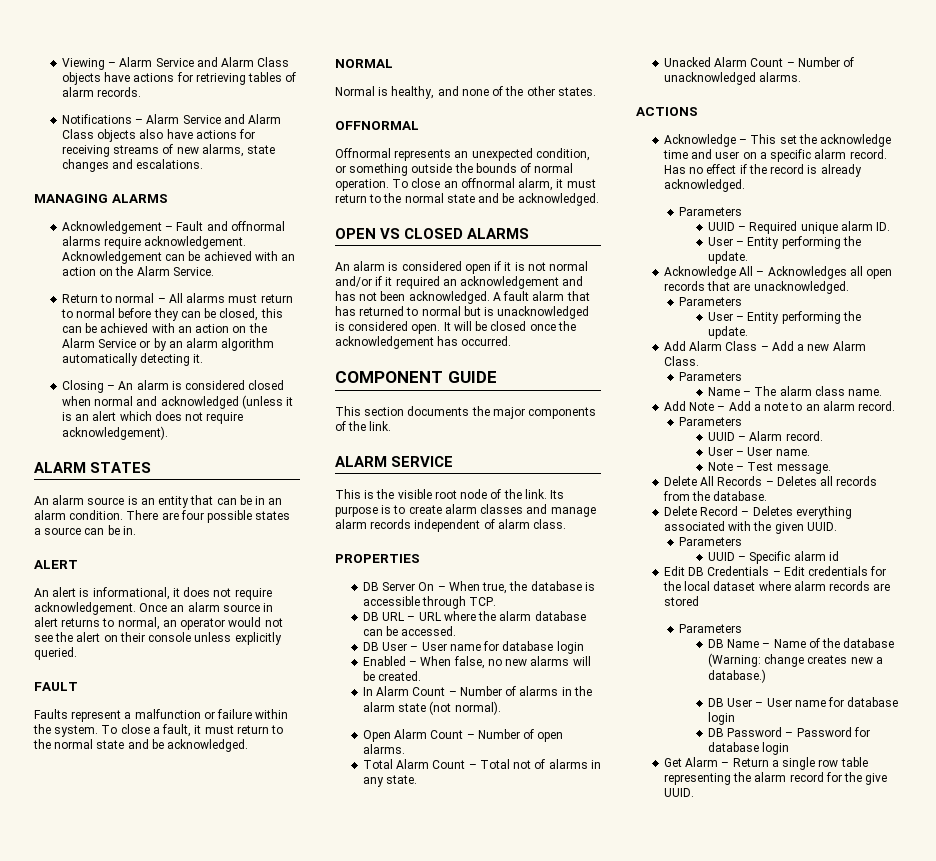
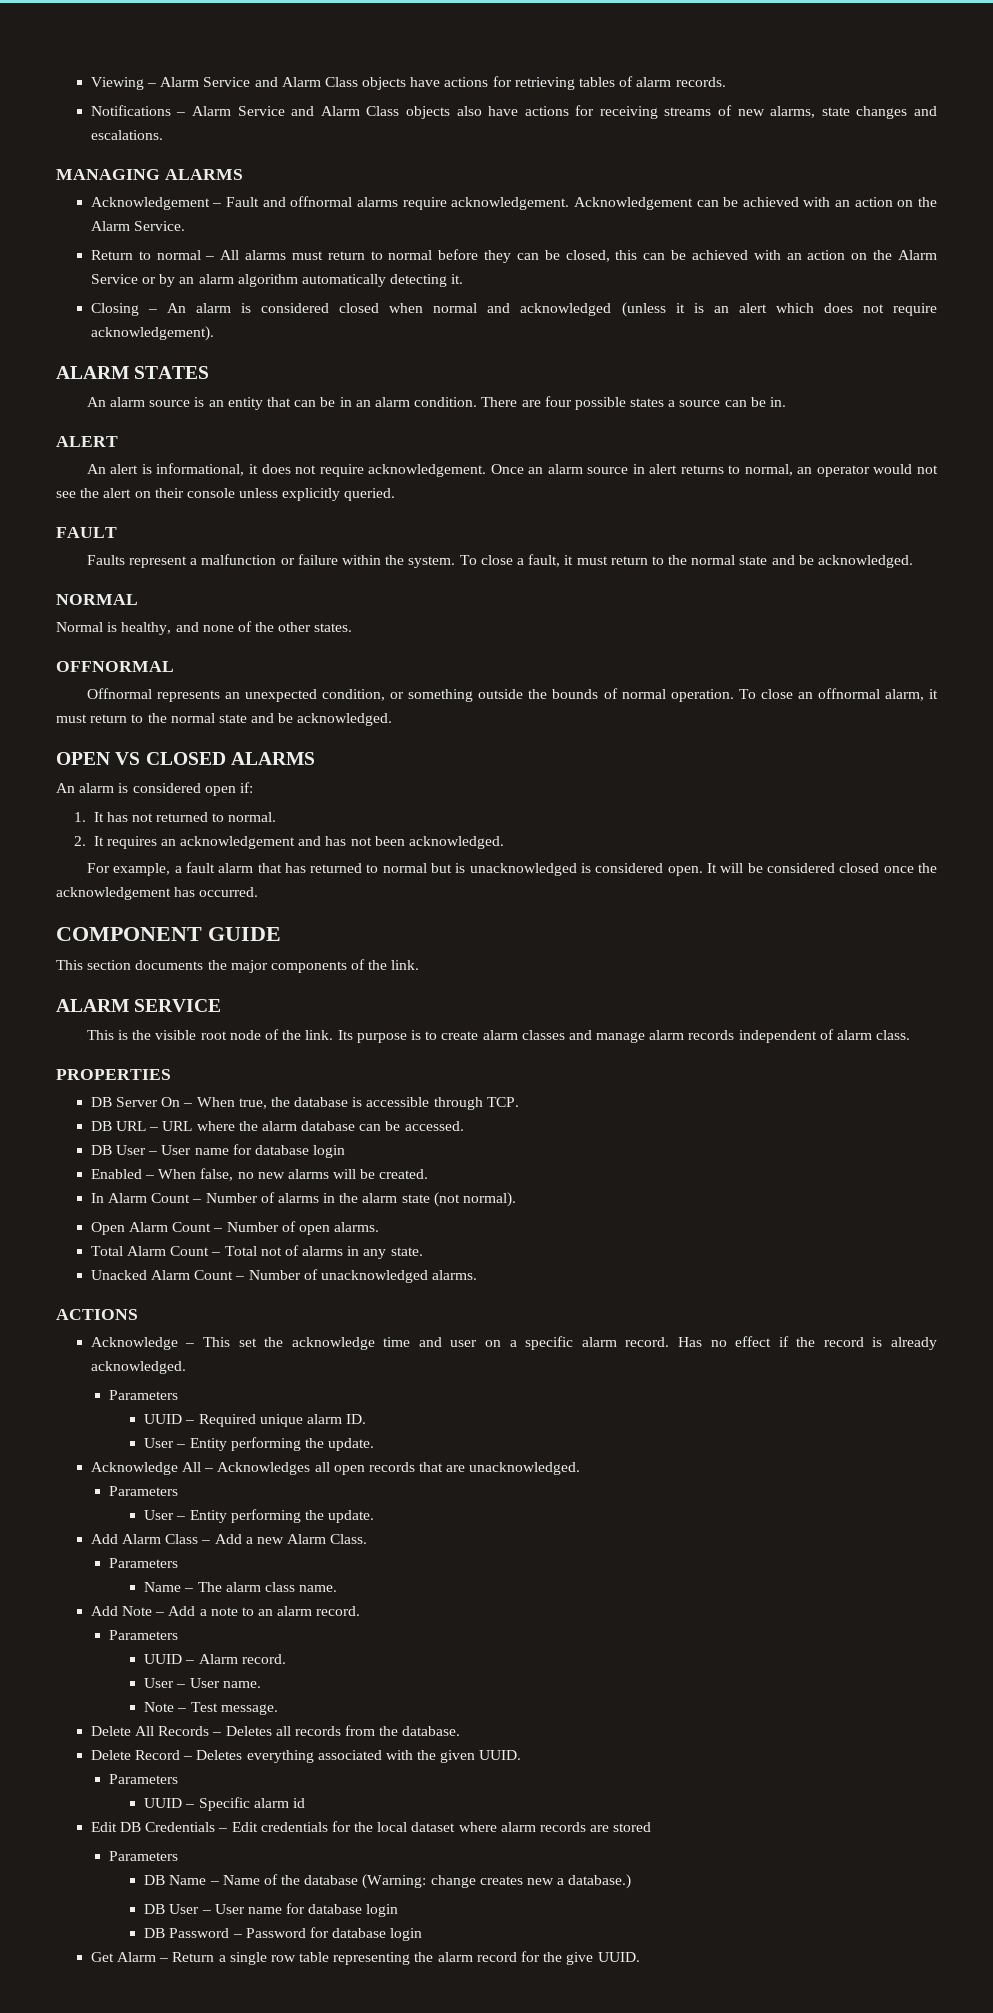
[494,261,589,271] [335,276,440,289] if it is not normal and/or if it required -> [239,782,253,793] [73,812,277,822] [73,836,157,849] if: // 1. It has not returned to normal. // 2. It requires
[492,292,501,301] A -> [86,863,182,876] // For example, a
(488, 326) none -> [767,863,836,873] considered

